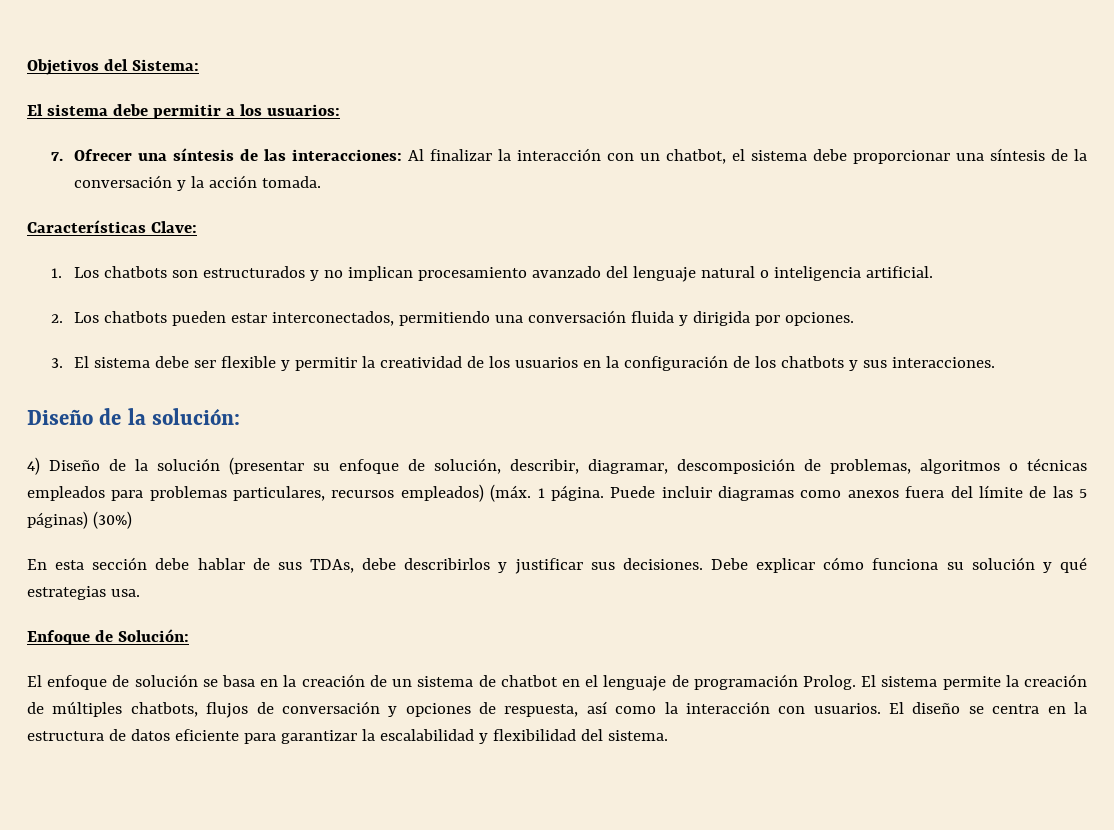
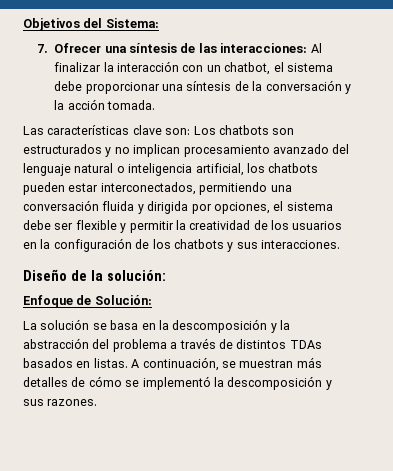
[27,104,340,119] // El sistema debe permitir a los usuarios: -> (159, 23) none
[27,220,197,233] [50,268,62,278] Características Clave: // 1. -> [23,125,191,135] Las características clave son:
[866,266,934,278] [50,312,100,323] artificial. // 2. Los -> [195,163,265,176] artificial, los
[785,312,855,326] [50,356,90,368] opciones. // 3. El -> [213,201,284,214] opciones, el
[27,457,1087,475] [27,484,1087,502] [27,511,132,529] [27,557,1087,574] [27,586,140,600] // 4) Diseño de la solución (presentar su enfoque de solución, describir, diagramar, descomposición de problemas, algoritmos o técnicas empleados para problemas particulares, recursos empleados) (máx. 1 página. Puede incluir diagramas como anexos fuera del límite de las 5 páginas) (30%) // En esta sección debe hablar de sus TDAs, debe describirlos y justificar sus decisiones. Debe explicar cómo funciona su solución y qué estrategias usa. -> (166, 275) none
[27,675,130,690] El enfoque de -> [23,321,37,330] La
[301,674,1088,691] [27,701,1088,718] [27,729,668,744] creación de un sistema de chatbot en el lenguaje de programación Prolog. El sistema permite la creación de múltiples chatbots, flujos de conversación y opciones de respuesta, así como la interacción con usuarios. El diseño se centra en la estructura de datos eficiente para garantizar la escalabilidad y flexibilidad del sistema. -> [172,319,290,333] [23,338,322,352] [23,357,322,371] [23,376,332,390] [23,399,98,406] descomposición y la abstracción del problema a través de distintos TDAs basados en listas. A continuación, se muestran más detalles de cómo se implementó la descomposición y sus razones.

